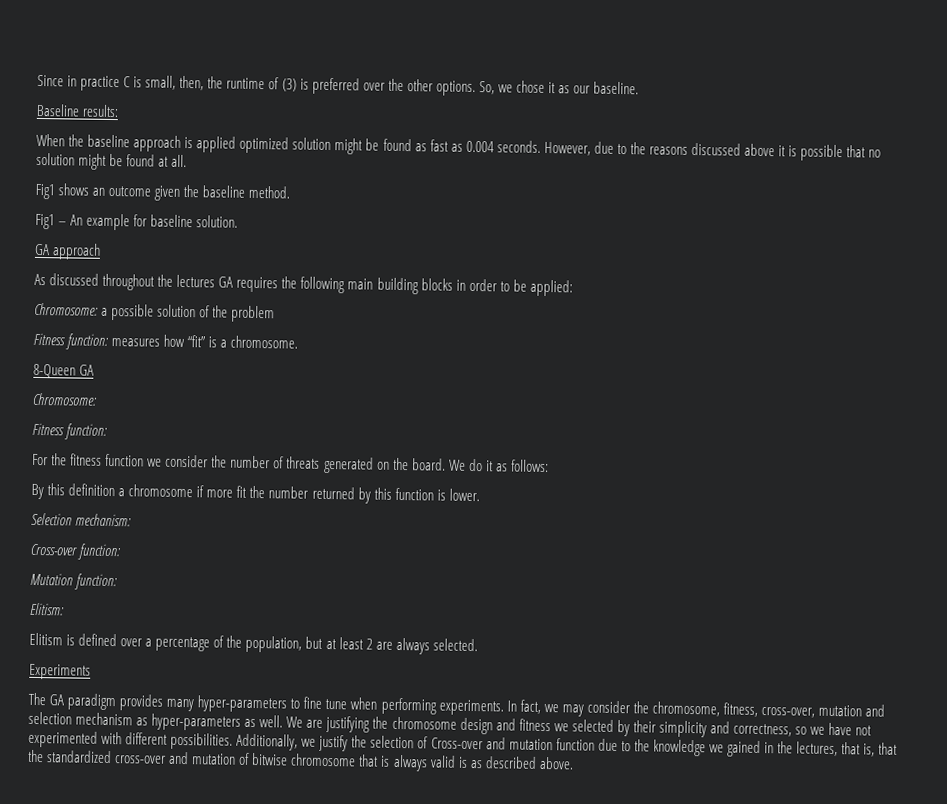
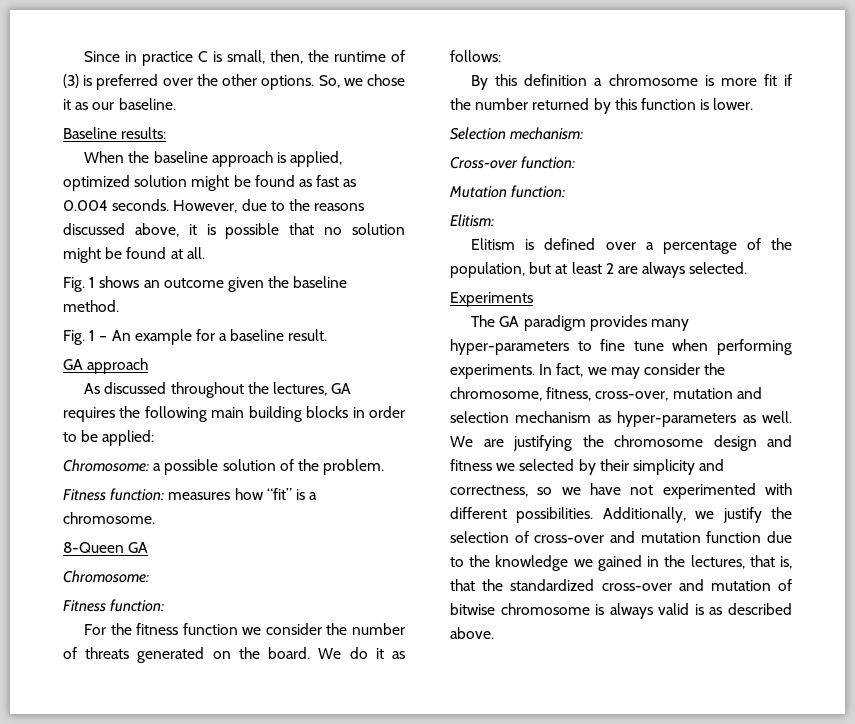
[196,136,237,153] applied -> [290,151,343,167] applied,
[744,143,776,157] above -> [134,223,179,237] above,
[35,183,55,200] Fig1 -> [63,277,96,292] Fig. 1
[35,213,55,230] Fig1 -> [63,330,96,345] Fig. 1
[150,214,239,228] baseline solution. -> [219,329,328,341] a baseline result.
[176,274,216,288] lectures -> [272,382,327,396] lectures,
[231,305,276,323] problem -> [323,459,385,475] problem.
[196,485,205,498] if -> [704,75,714,86] is
(248, 491) none -> [784,74,792,86] if
[430,737,483,750] Cross-over -> [534,535,605,543] cross-over
[358,754,380,767] that -> (590, 609) none

